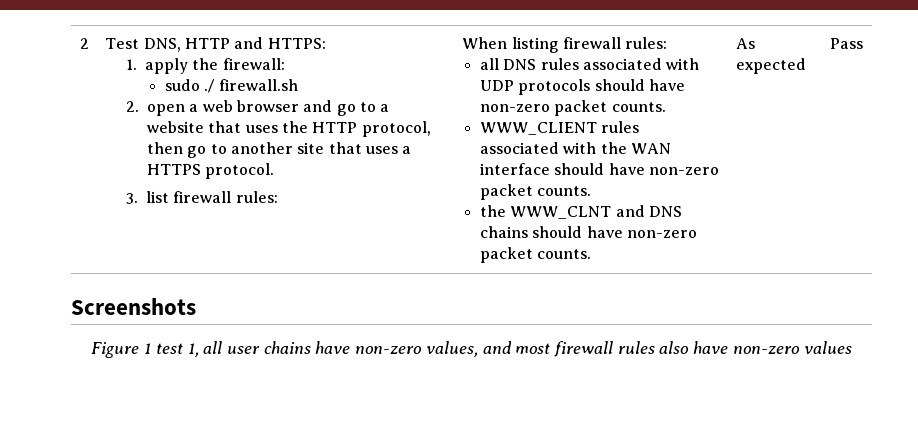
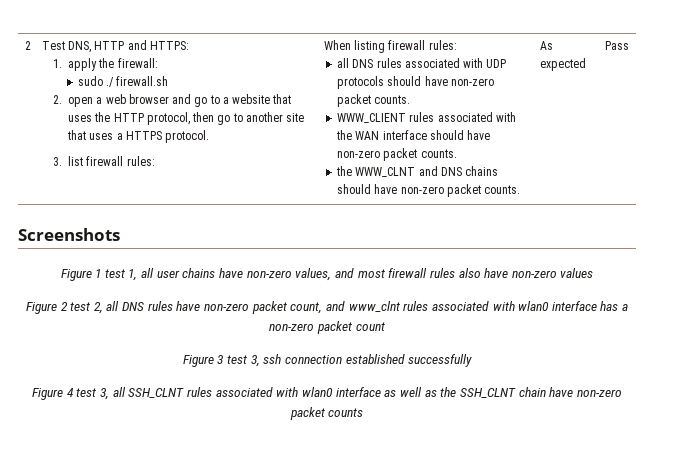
(852, 347) none -> [25,301,629,314] [269,321,385,334] [182,354,473,367] [32,387,622,400] [289,407,364,420] // Figure 2 test 2, all DNS rules have non-zero packet count, and www_clnt rules associated with wlan0 interface has a non-zero packet count // Figure 3 test 3, ssh connection established successfully // Figure 4 test 3, all SSH_CLNT rules associated with wlan0 interface as well as the SSH_CLNT chain have non-zero packet counts

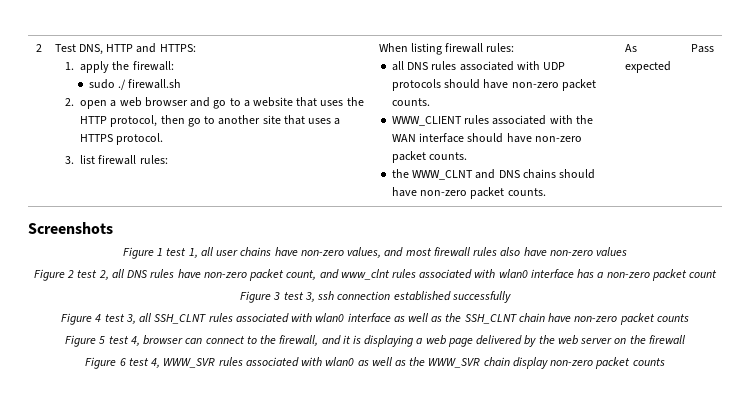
(364, 412) none -> [65,335,685,347] [85,357,665,369] // Figure 5 test 4, browser can connect to the firewall, and it is displaying a web page delivered by the web server on the firewall // Figure 6 test 4, WWW_SVR rules associated with wlan0 as well as the WWW_SVR chain display non-zero packet counts

